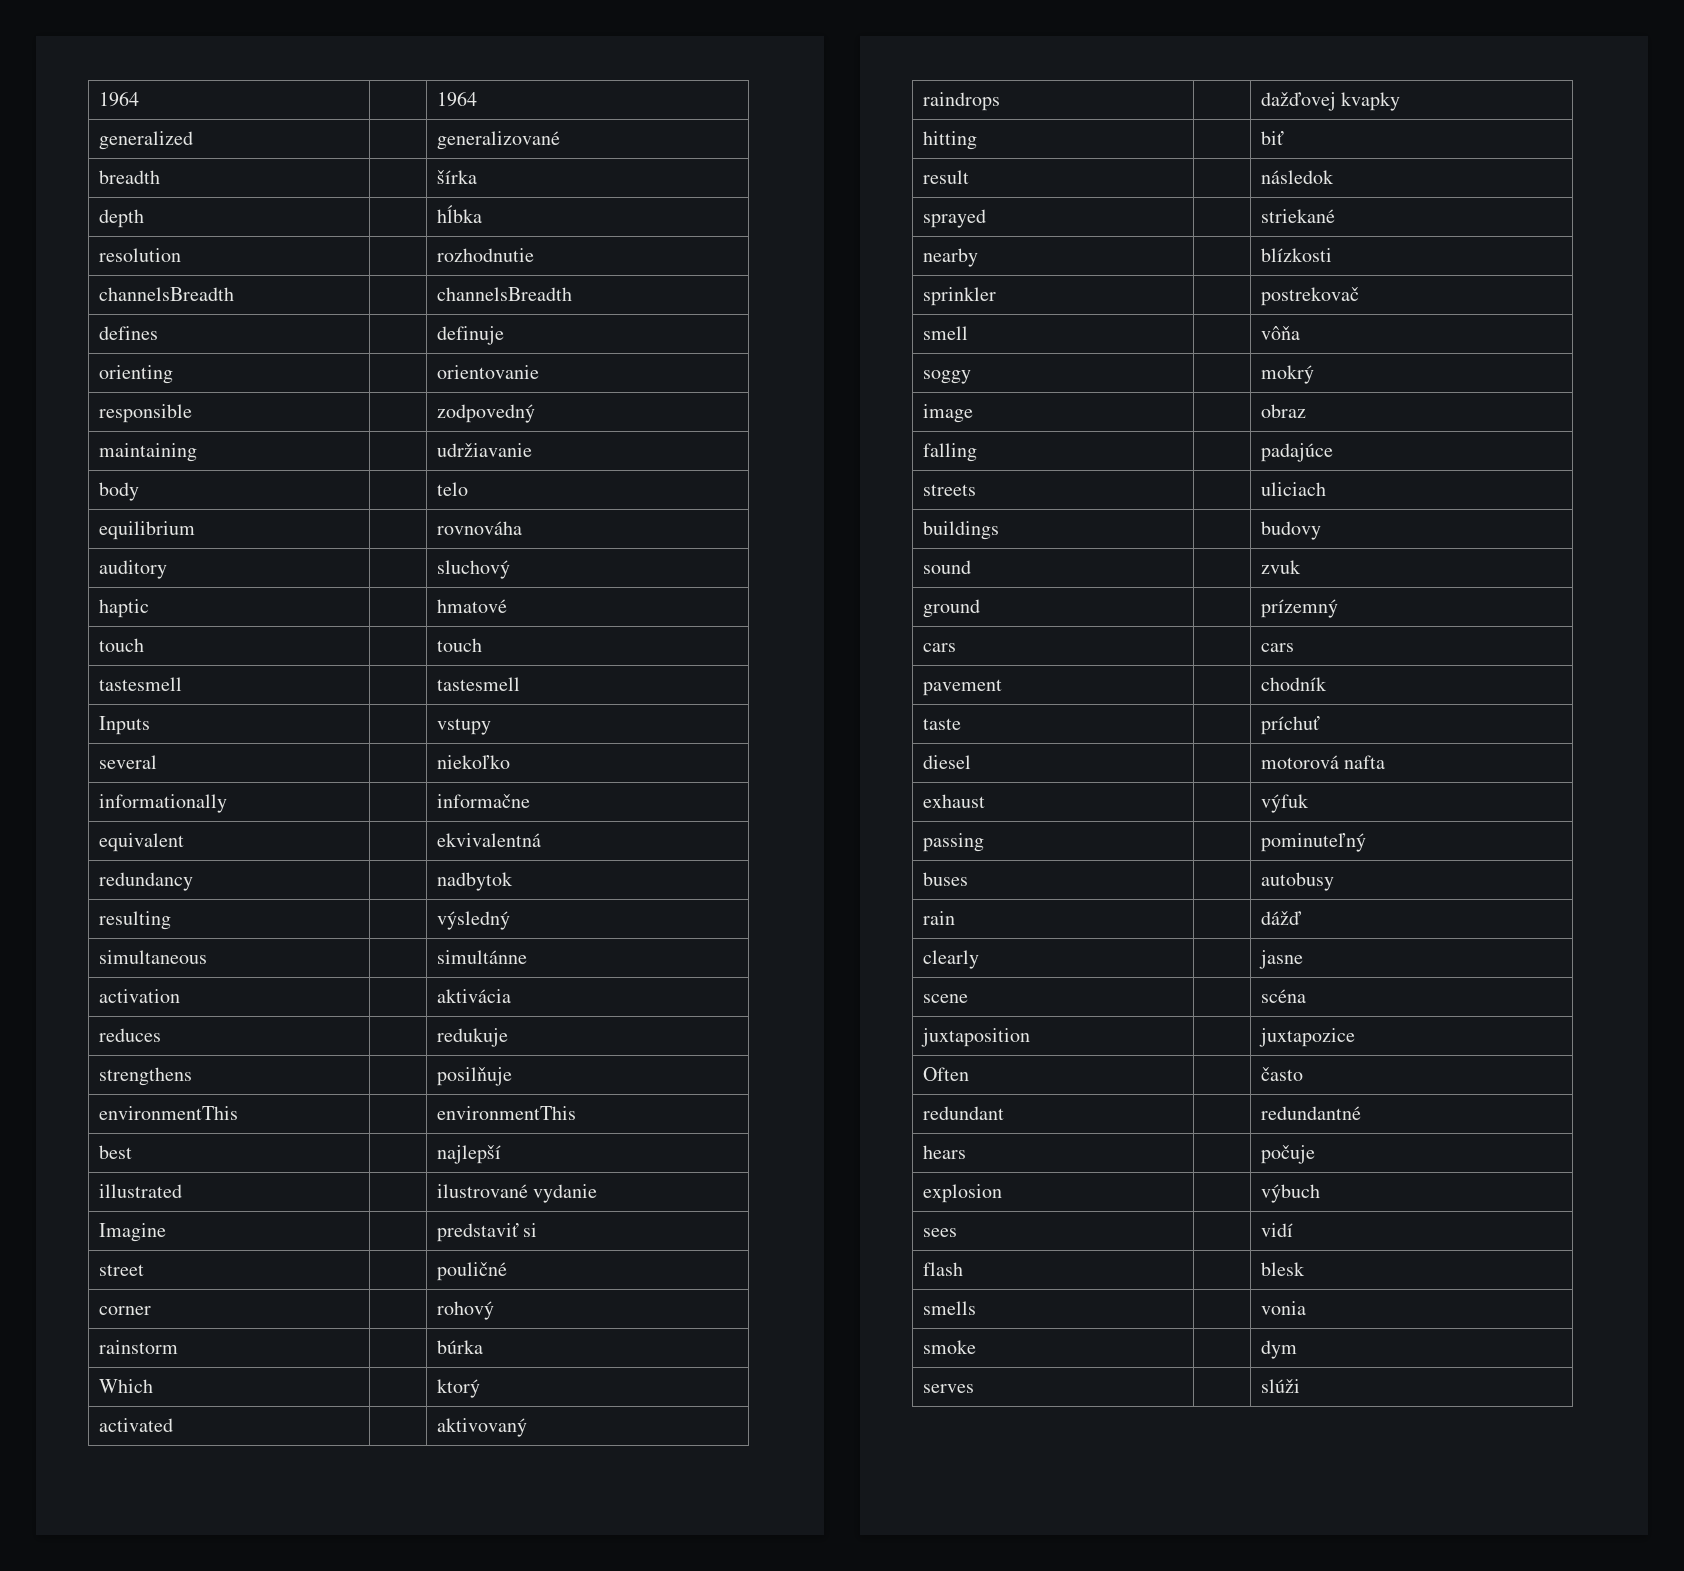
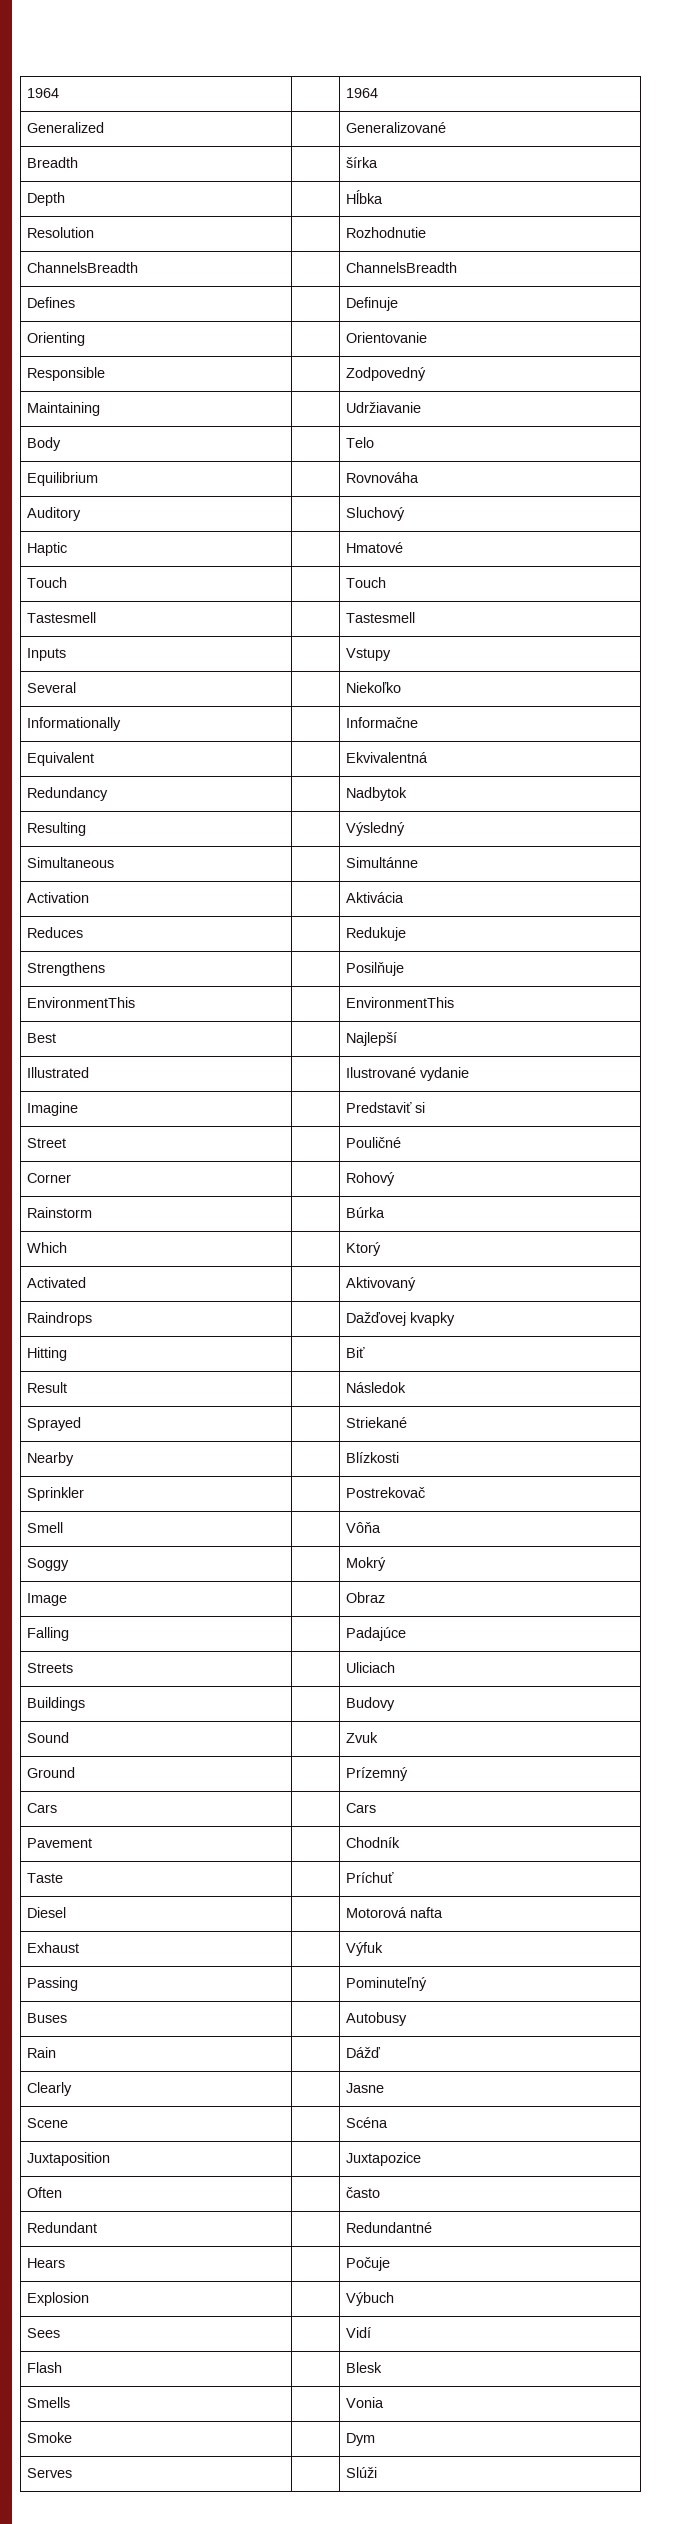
[98,131,193,150] [436,131,560,150] [98,170,160,184] [436,170,477,184] [98,209,144,228] [436,205,482,223] [98,248,181,262] [436,248,534,262] [98,287,234,301] [436,287,572,301] [98,326,158,340] [436,326,504,345] [98,365,173,384] [436,365,539,379] [98,404,192,423] [436,404,535,423] [98,443,197,462] [436,443,532,457] [98,482,139,501] [436,482,468,496] [98,521,195,540] [436,521,522,535] [98,560,167,579] [436,560,510,579] [98,599,149,618] [436,599,507,613] [98,638,144,652] [436,638,482,652] [98,677,182,691] [436,677,520,691] [98,716,150,735] [436,718,491,735] [98,755,157,769] [436,754,510,769] [98,794,227,813] [436,794,530,808] [98,833,184,852] [436,833,541,847] [98,872,193,891] [436,872,513,891] [98,911,171,930] [436,911,510,930] [98,950,207,964] [436,950,527,964] [98,989,180,1003] [436,989,511,1003] [98,1028,161,1042] [436,1028,508,1047] [98,1067,192,1086] [436,1067,512,1086] [98,1106,238,1120] [436,1106,576,1120] [98,1145,132,1159] [436,1145,501,1164] [98,1184,182,1198] [436,1184,528,1198] generalized | | generalizované // breadth | | šírka // depth | | hĺbka // resolution | | rozhodnutie // channelsBreadth | | channelsBreadth // defines | | definuje // orienting | | orientovanie // responsible | | zodpovedný // maintaining | | udržiavanie // body | | telo // equilibrium | | rovnováha // auditory | | sluchový // haptic | | hmatové // touch | | touch // tastesmell | | tastesmell // Inputs | | vstupy // several | | niekoľko // informationally | | informačne // equivalent | | ekvivalentná // redundancy | | nadbytok // resulting | | výsledný // simultaneous | | simultánne // activation | | aktivácia // reduces | | redukuje // strengthens | | posilňuje // environmentThis | | environmentThis // best | | najlepší // illustrated | | ilustrované -> [27,122,105,133] [346,122,447,133] [27,157,79,168] [346,157,379,168] [27,192,66,206] [346,190,384,204] [27,227,95,238] [346,227,427,238] [27,262,139,273] [346,262,458,273] [27,297,76,308] [346,297,399,311] [27,332,86,346] [346,332,428,343] [27,367,106,381] [346,367,427,381] [27,402,101,416] [346,402,422,413] [27,437,62,451] [346,437,375,448] [27,472,99,486] [346,472,420,483] [27,507,82,521] [346,507,406,521] [27,542,68,556] [346,542,404,553] [27,577,68,588] [346,577,387,588] [27,612,97,623] [346,612,416,623] [27,648,67,661] [346,648,392,661] [27,682,77,693] [346,682,402,693] [27,717,122,731] [346,717,419,728] [27,752,95,766] [346,752,429,763] [27,787,109,801] [346,787,408,801] [27,822,87,836] [346,822,406,836] [27,857,115,868] [346,857,419,868] [27,892,90,903] [346,892,405,903] [27,927,84,938] [346,927,407,941] [27,962,106,976] [346,962,405,976] [27,997,136,1008] [346,997,455,1008] [27,1033,57,1043] [346,1032,398,1046] [27,1067,90,1078] [346,1067,417,1078] Generalized | | Generalizované // Breadth | | šírka // Depth | | Hĺbka // Resolution | | Rozhodnutie // ChannelsBreadth | | ChannelsBreadth // Defines | | Definuje // Orienting | | Orientovanie // Responsible | | Zodpovedný // Maintaining | | Udržiavanie // Body | | Telo // Equilibrium | | Rovnováha // Auditory | | Sluchový // Haptic | | Hmatové // Touch | | Touch // Tastesmell | | Tastesmell // Inputs | | Vstupy // Several | | Niekoľko // Informationally | | Informačne // Equivalent | | Ekvivalentná // Redundancy | | Nadbytok // Resulting | | Výsledný // Simultaneous | | Simultánne // Activation | | Aktivácia // Reduces | | Redukuje // Strengthens | | Posilňuje // EnvironmentThis | | EnvironmentThis // Best | | Najlepší // Illustrated | | Ilustrované
[436,1222,519,1242] predstaviť -> [346,1102,413,1113] Predstaviť
[98,1264,144,1276] [436,1262,507,1281] [98,1306,151,1315] [436,1301,494,1320] [98,1340,178,1354] [436,1340,483,1354] [98,1379,153,1393] [436,1379,480,1398] [98,1418,173,1432] [436,1418,527,1437] [922,92,1000,111] [1260,92,1401,111] [922,131,977,150] [1260,130,1284,145] [922,170,969,184] [1260,170,1334,184] [922,209,986,228] [1260,209,1335,223] [922,248,978,267] [1260,248,1332,262] [922,287,996,306] [1260,287,1359,306] [922,326,968,340] [1260,326,1300,340] [922,370,971,384] [1260,365,1314,384] [922,404,973,423] [1260,404,1306,418] [922,443,977,462] [1260,443,1333,462] [922,484,976,496] [1260,482,1326,496] [922,521,999,540] [1260,521,1321,540] [922,560,971,574] [1260,560,1301,574] [922,599,980,618] [1260,599,1338,618] [922,643,956,652] [1260,643,1294,652] [922,679,1002,696] [1260,677,1327,691] [922,718,961,730] [1260,715,1320,735] [922,755,971,769] [1260,755,1386,769] [922,794,985,808] [1260,794,1309,813] [922,833,984,852] [1260,832,1366,852] [922,872,968,886] [1260,872,1334,891] [922,911,955,925] [1260,911,1302,925] [922,950,979,969] [1258,950,1303,969] [922,994,968,1003] [1260,989,1306,1003] [920,1028,1030,1047] [1258,1028,1355,1047] [922,1067,969,1081] [1260,1067,1303,1081] [922,1106,1004,1120] [1260,1106,1361,1120] [922,1145,966,1159] [1260,1145,1315,1164] [922,1184,1002,1203] [1260,1184,1320,1203] [922,1228,957,1237] [1260,1223,1293,1237] [922,1262,963,1276] [1260,1262,1305,1276] [922,1301,976,1315] [1260,1301,1306,1315] [922,1340,976,1354] [1260,1340,1297,1359] [922,1384,974,1393] [1260,1379,1300,1393] street | | pouličné // corner | | rohový // rainstorm | | búrka // Which | | ktorý // activated | | aktivovaný // raindrops | | dažďovej kvapky // hitting | | biť // result | | následok // sprayed | | striekané // nearby | | blízkosti // sprinkler | | postrekovač // smell | | vôňa // soggy | | mokrý // image | | obraz // falling | | padajúce // streets | | uliciach // buildings | | budovy // sound | | zvuk // ground | | prízemný // cars | | cars // pavement | | chodník // taste | | príchuť // diesel | | motorová nafta // exhaust | | výfuk // passing | | pominuteľný // buses | | autobusy // rain | | dážď // clearly | | jasne // scene | | scéna // juxtaposition | | juxtapozice // Often | | často // redundant | | redundantné // hears | | počuje // explosion | | výbuch // sees | | vidí // flash | | blesk // smells | | vonia // smoke | | dym // serves | | slúži -> [27,1138,67,1148] [346,1137,402,1148] [27,1173,72,1183] [346,1172,396,1186] [27,1207,93,1218] [346,1207,386,1218] [27,1242,68,1253] [346,1242,382,1256] [27,1277,87,1288] [346,1277,417,1291] [27,1312,93,1326] [346,1312,456,1326] [27,1347,68,1361] [346,1347,366,1358] [27,1382,68,1393] [346,1382,407,1393] [27,1417,82,1431] [346,1417,408,1428] [27,1452,75,1466] [346,1452,400,1463] [27,1487,85,1501] [346,1487,426,1498] [27,1522,64,1533] [346,1522,382,1533] [27,1558,70,1571] [346,1557,387,1571] [27,1593,68,1606] [346,1592,386,1603] [27,1627,70,1641] [346,1627,407,1641] [27,1663,74,1673] [346,1662,396,1673] [27,1697,86,1711] [346,1697,396,1711] [27,1732,70,1743] [346,1732,379,1743] [27,1767,76,1778] [346,1767,409,1781] [27,1803,58,1813] [346,1803,377,1813] [27,1838,93,1848] [346,1837,401,1848] [27,1873,64,1883] [346,1872,395,1883] [27,1907,67,1918] [346,1907,444,1918] [27,1942,80,1953] [346,1942,384,1956] [27,1977,79,1991] [346,1977,428,1991] [27,2013,68,2023] [346,2012,408,2026] [27,2047,57,2058] [346,2047,382,2058] [27,2082,73,2096] [346,2083,385,2093] [27,2118,69,2128] [346,2117,389,2128] [27,2152,111,2166] [346,2152,422,2166] [27,2187,63,2198] [346,2187,381,2198] [27,2222,98,2233] [346,2222,433,2233] [27,2258,66,2268] [346,2257,391,2271] [27,2292,90,2306] [346,2292,395,2306] [27,2328,61,2338] [346,2327,372,2338] [27,2362,63,2373] [346,2362,383,2373] [27,2397,71,2408] [346,2397,385,2408] [27,2432,73,2443] [346,2433,376,2446] [27,2468,73,2478] [346,2467,378,2478] Street | | Pouličné // Corner | | Rohový // Rainstorm | | Búrka // Which | | Ktorý // Activated | | Aktivovaný // Raindrops | | Dažďovej kvapky // Hitting | | Biť // Result | | Následok // Sprayed | | Striekané // Nearby | | Blízkosti // Sprinkler | | Postrekovač // Smell | | Vôňa // Soggy | | Mokrý // Image | | Obraz // Falling | | Padajúce // Streets | | Uliciach // Buildings | | Budovy // Sound | | Zvuk // Ground | | Prízemný // Cars | | Cars // Pavement | | Chodník // Taste | | Príchuť // Diesel | | Motorová nafta // Exhaust | | Výfuk // Passing | | Pominuteľný // Buses | | Autobusy // Rain | | Dážď // Clearly | | Jasne // Scene | | Scéna // Juxtaposition | | Juxtapozice // Often | | často // Redundant | | Redundantné // Hears | | Počuje // Explosion | | Výbuch // Sees | | Vidí // Flash | | Blesk // Smells | | Vonia // Smoke | | Dym // Serves | | Slúži

